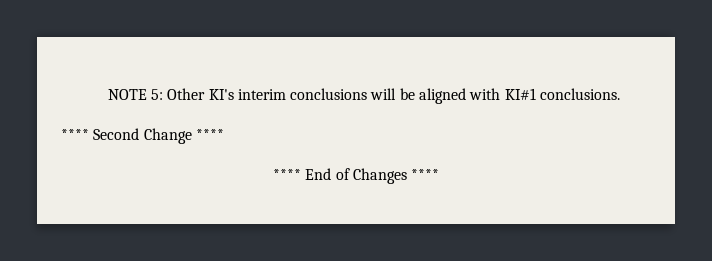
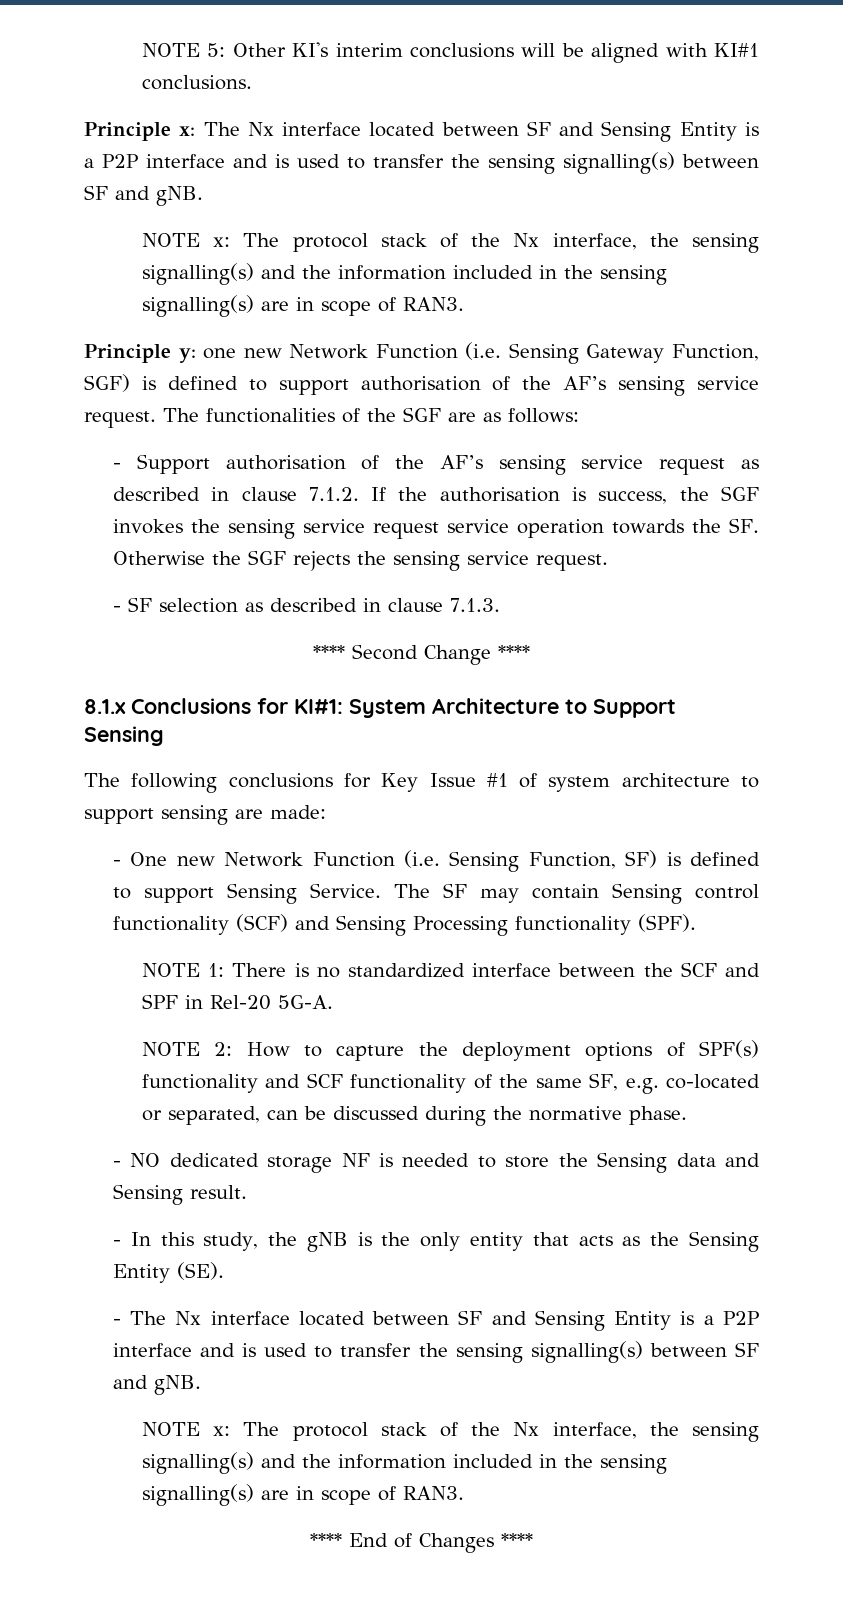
[61,128,224,144] **** Second Change **** -> [84,121,759,142] [84,152,759,174] [84,185,203,206] [141,233,759,253] [141,263,667,285] [141,295,464,317] [84,342,759,364] [84,374,759,396] [84,407,579,428] [112,454,759,475] [112,486,760,504] [112,518,760,539] [112,550,608,571] [112,597,500,613] [313,644,530,665] [84,698,676,718] [84,726,164,746] [84,773,759,793] [84,805,326,825] [112,850,761,872] [112,883,759,904] [112,914,696,936] [141,962,760,978] [141,994,333,1010] [141,1040,760,1061] [141,1073,760,1094] [141,1106,687,1126] [112,1152,760,1173] [112,1184,247,1205] [112,1231,760,1252] [112,1262,224,1283] [112,1310,760,1331] [112,1341,759,1363] [112,1375,201,1395] [141,1422,759,1442] [141,1452,667,1474] [141,1484,464,1506] Principle x: The Nx interface located between SF and Sensing Entity is a P2P interface and is used to transfer the sensing signalling(s) between SF and gNB. // NOTE x: The protocol stack of the Nx interface, the sensing signalling(s) and the information included in the sensing signalling(s) are in scope of RAN3. // Principle y: one new Network Function (i.e. Sensing Gateway Function, SGF) is defined to support authorisation of the AF’s sensing service request. The functionalities of the SGF are as follows: // - Support authorisation of the AF’s sensing service request as described in clause 7.1.2. If the authorisation is success, the SGF invokes the sensing service request service operation towards the SF. Otherwise the SGF rejects the sensing service request. // - SF selection as described in clause 7.1.3. // **** Second Change **** // 8.1.x Conclusions for KI#1: System Architecture to Support Sensing // The following conclusions for Key Issue #1 of system architecture to support sensing are made: // - One new Network Function (i.e. Sensing Function, SF) is defined to support Sensing Service. The SF may contain Sensing control functionality (SCF) and Sensing Processing functionality (SPF). // NOTE 1: There is no standardized interface between the SCF and SPF in Rel-20 5G-A. // NOTE 2: How to capture the deployment options of SPF(s) functionality and SCF functionality of the same SF, e.g. co-located or separated, can be discussed during the normative phase. // - NO dedicated storage NF is needed to store the Sensing data and Sensing result. // - In this study, the gNB is the only entity that acts as the Sensing Entity (SE). // - The Nx interface located between SF and Sensing Entity is a P2P interface and is used to transfer the sensing signalling(s) between SF and gNB. // NOTE x: The protocol stack of the Nx interface, the sensing signalling(s) and the information included in the sensing signalling(s) are in scope of RAN3.

